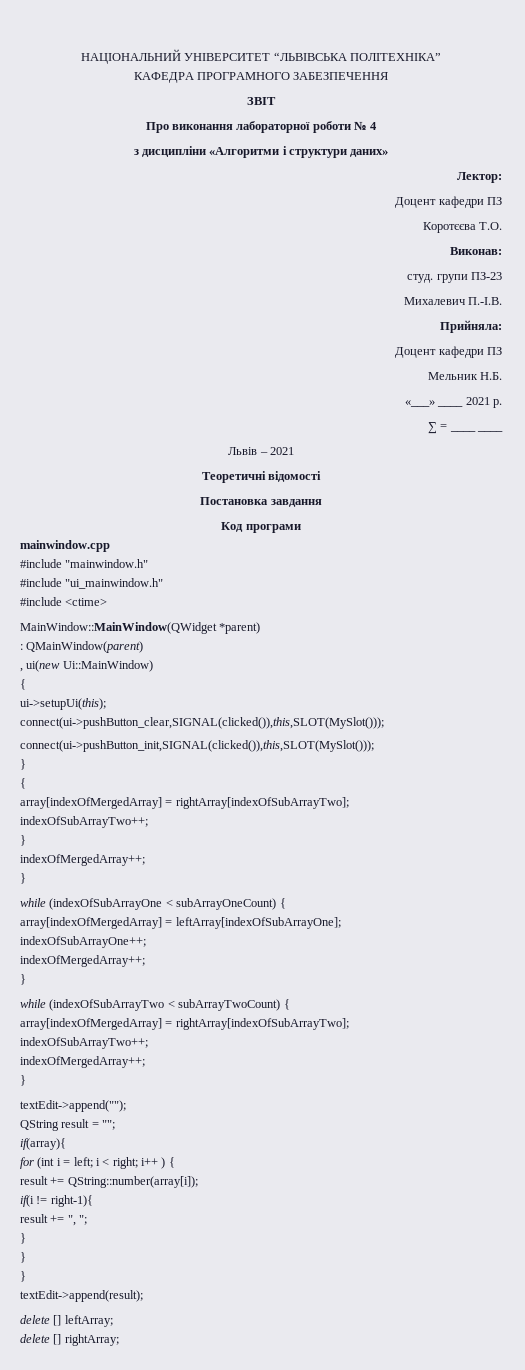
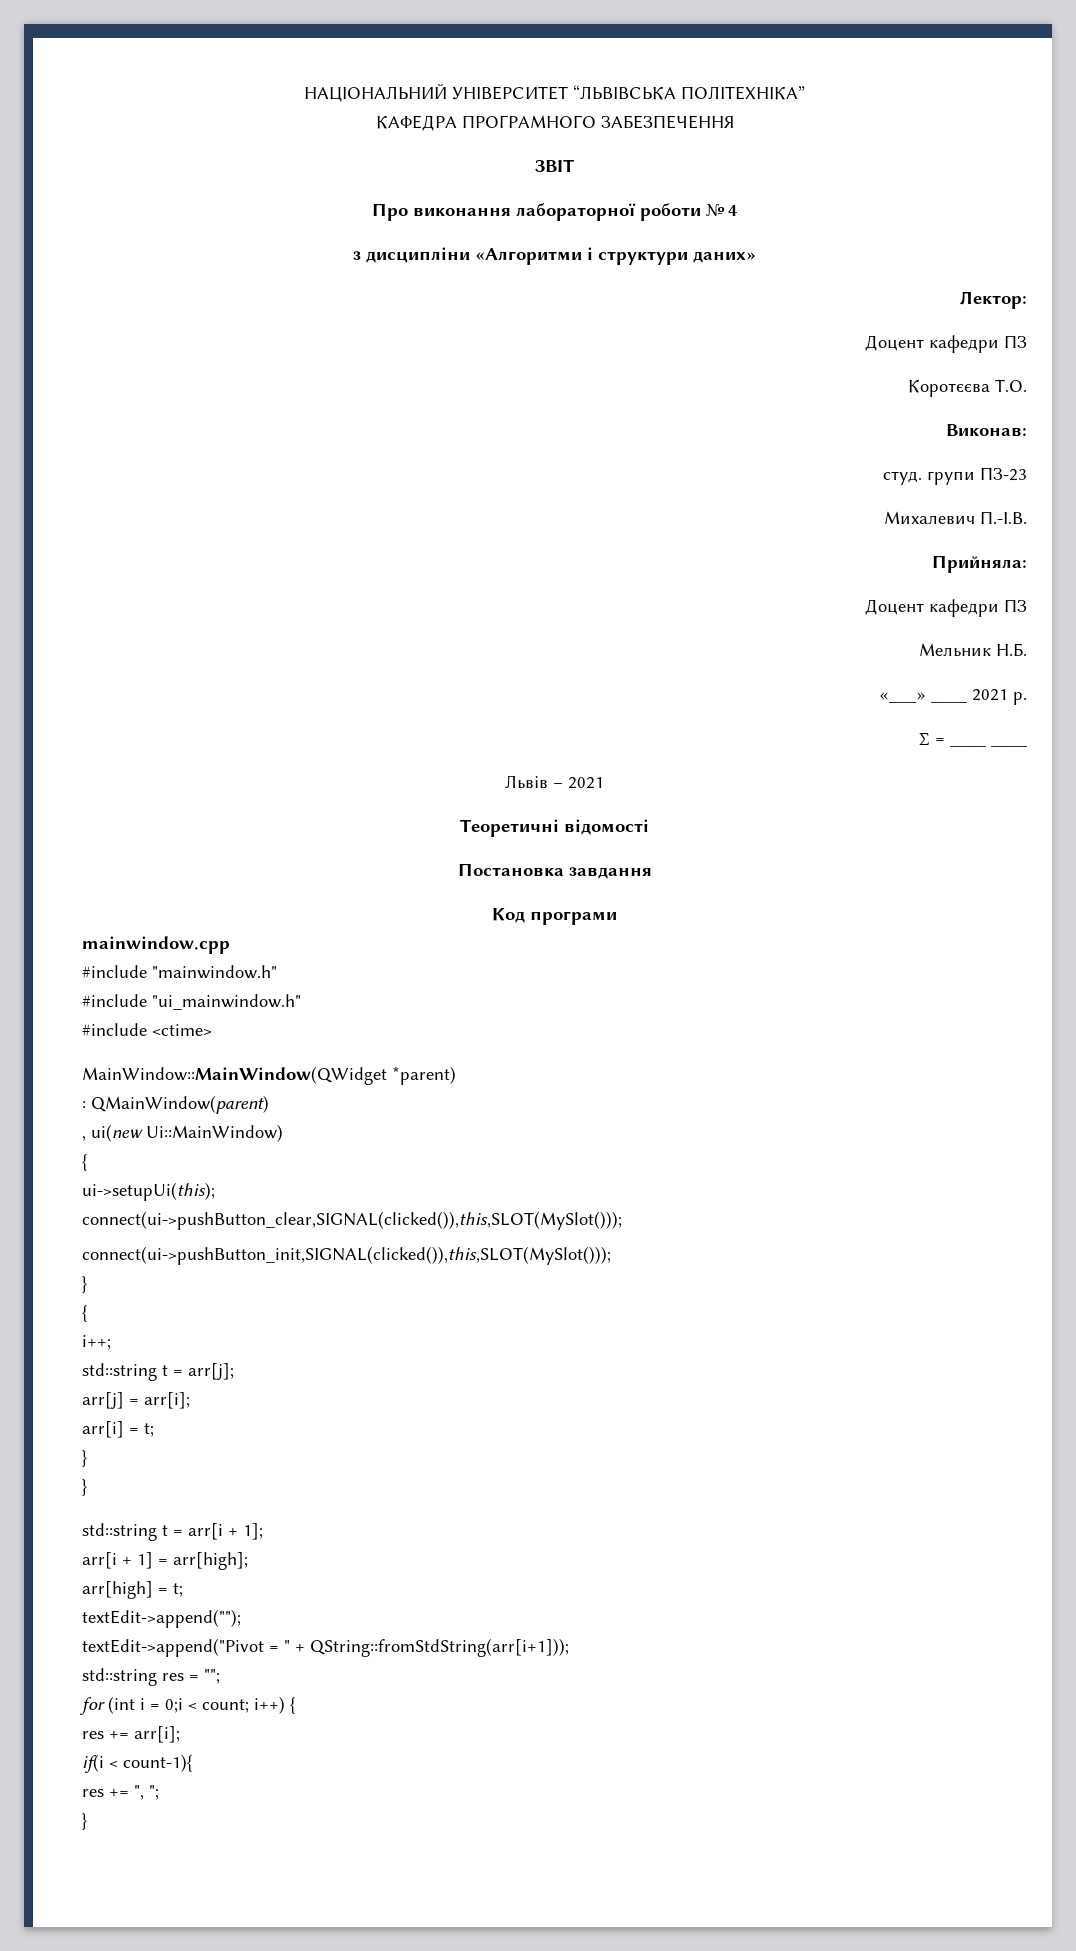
[20,797,349,809] [20,816,148,828] [20,835,26,846] [20,854,145,866] [20,873,26,884] [20,898,286,910] [20,917,341,929] [20,936,146,948] [20,955,145,967] [20,974,26,985] [20,999,290,1011] [20,1018,349,1030] [20,1037,148,1049] [20,1056,145,1068] [20,1075,26,1086] [20,1100,126,1112] [20,1119,90,1131] array[indexOfMergedArray] = rightArray[indexOfSubArrayTwo]; // indexOfSubArrayTwo++; // } // indexOfMergedArray++; // } // while (indexOfSubArrayOne < subArrayOneCount) { // array[indexOfMergedArray] = leftArray[indexOfSubArrayOne]; // indexOfSubArrayOne++; // indexOfMergedArray++; // } // while (indexOfSubArrayTwo < subArrayTwoCount) { // array[indexOfMergedArray] = rightArray[indexOfSubArrayTwo]; // indexOfSubArrayTwo++; // indexOfMergedArray++; // } // textEdit->append(""); // QString result -> [82,1335,111,1350] [82,1363,234,1381] [82,1392,190,1409] [82,1421,154,1438] [82,1450,87,1467] [82,1479,87,1496] [82,1523,263,1541] [82,1552,248,1570] [82,1581,183,1599] [82,1609,241,1628] [82,1638,569,1657] [82,1668,184,1686] i++; // std::string t = arr[j]; // arr[j] = arr[i]; // arr[i] = t; // } // } // std::string t = arr[i + 1]; // arr[i + 1] = arr[high]; // arr[high] = t; // textEdit->append(""); // textEdit->append("Pivot = " + QString::fromStdString(arr[i+1])); // std::string res
[20,1138,66,1150] // if(array){ -> (220, 1676) none
[73,1157,175,1169] [20,1176,198,1188] [20,1195,93,1207] [20,1214,88,1226] [20,1233,26,1244] [20,1252,26,1263] [20,1271,26,1282] [20,1290,143,1302] [20,1315,113,1327] [20,1334,119,1346] left; i < right; i++ ) { // result += QString::number(array[i]); // if(i != right-1){ // result += ", "; // } // } // } // textEdit->append(result); // delete [] leftArray; // delete [] rightArray; -> [165,1696,295,1714] [82,1726,180,1743] [82,1754,192,1773] [82,1785,159,1800] [82,1813,87,1830] 0;i < count; i++) { // res += arr[i]; // if(i < count-1){ // res += ", "; // }

